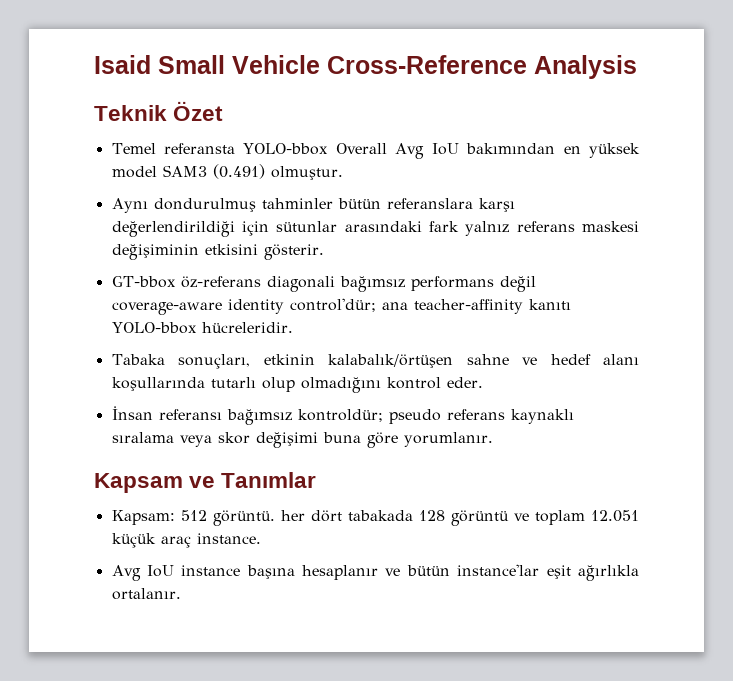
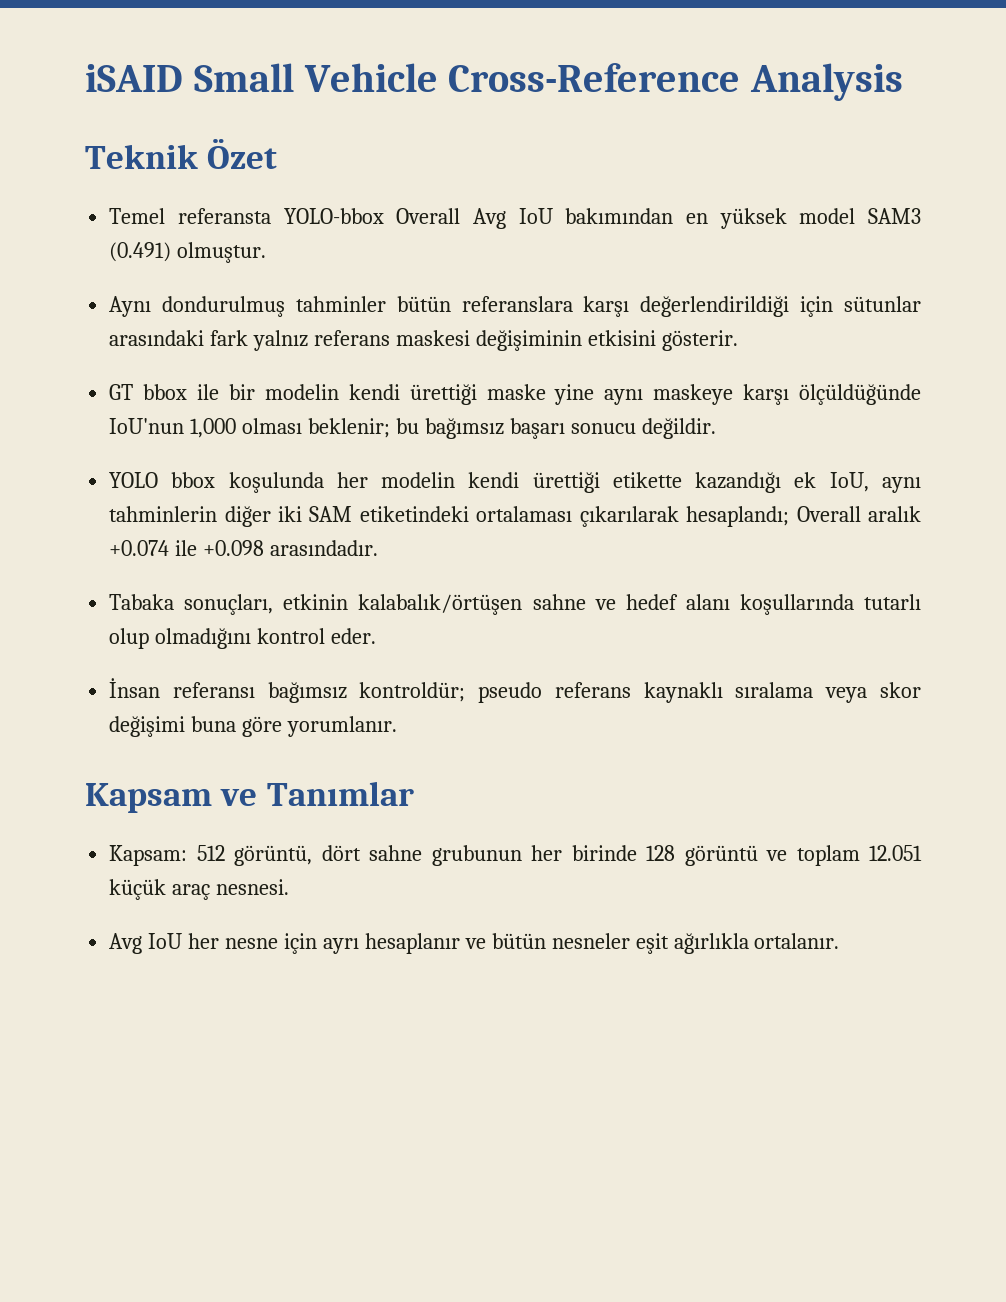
[94,55,151,74] Isaid -> [85,64,183,92] iSAID
[111,276,536,292] [111,298,571,315] [111,322,293,334] GT-bbox öz-referans diagonali bağımsız performans değil coverage-aware identity control'dür; ana teacher-affinity kanıtı YOLO-bbox hücreleridir. -> [109,384,921,405] [109,418,716,439] [109,472,921,493] [109,506,921,527] [109,540,379,556] GT bbox ile bir modelin kendi ürettiği maske yine aynı maskeye karşı ölçüldüğünde IoU'nun 1,000 olması beklenir; bu bağımsız başarı sonucu değildir. // YOLO bbox koşulunda her modelin kendi ürettiği etikette kazandığı ek IoU, aynı tahminlerin diğer iki SAM etiketindeki ortalaması çıkarılarak hesaplandı; Overall aralık +0.074 ile +0.098 arasındadır.
[212,510,413,526] görüntü. her dört tabakada -> [234,845,637,866] görüntü, dört sahne grubunun her birinde
[196,533,261,544] [111,565,295,581] instance. // Avg IoU instance başına -> [216,879,290,895] [109,933,359,954] nesnesi. // Avg IoU her nesne için ayrı
[457,564,540,576] instance'lar -> [551,933,630,949] nesneler

